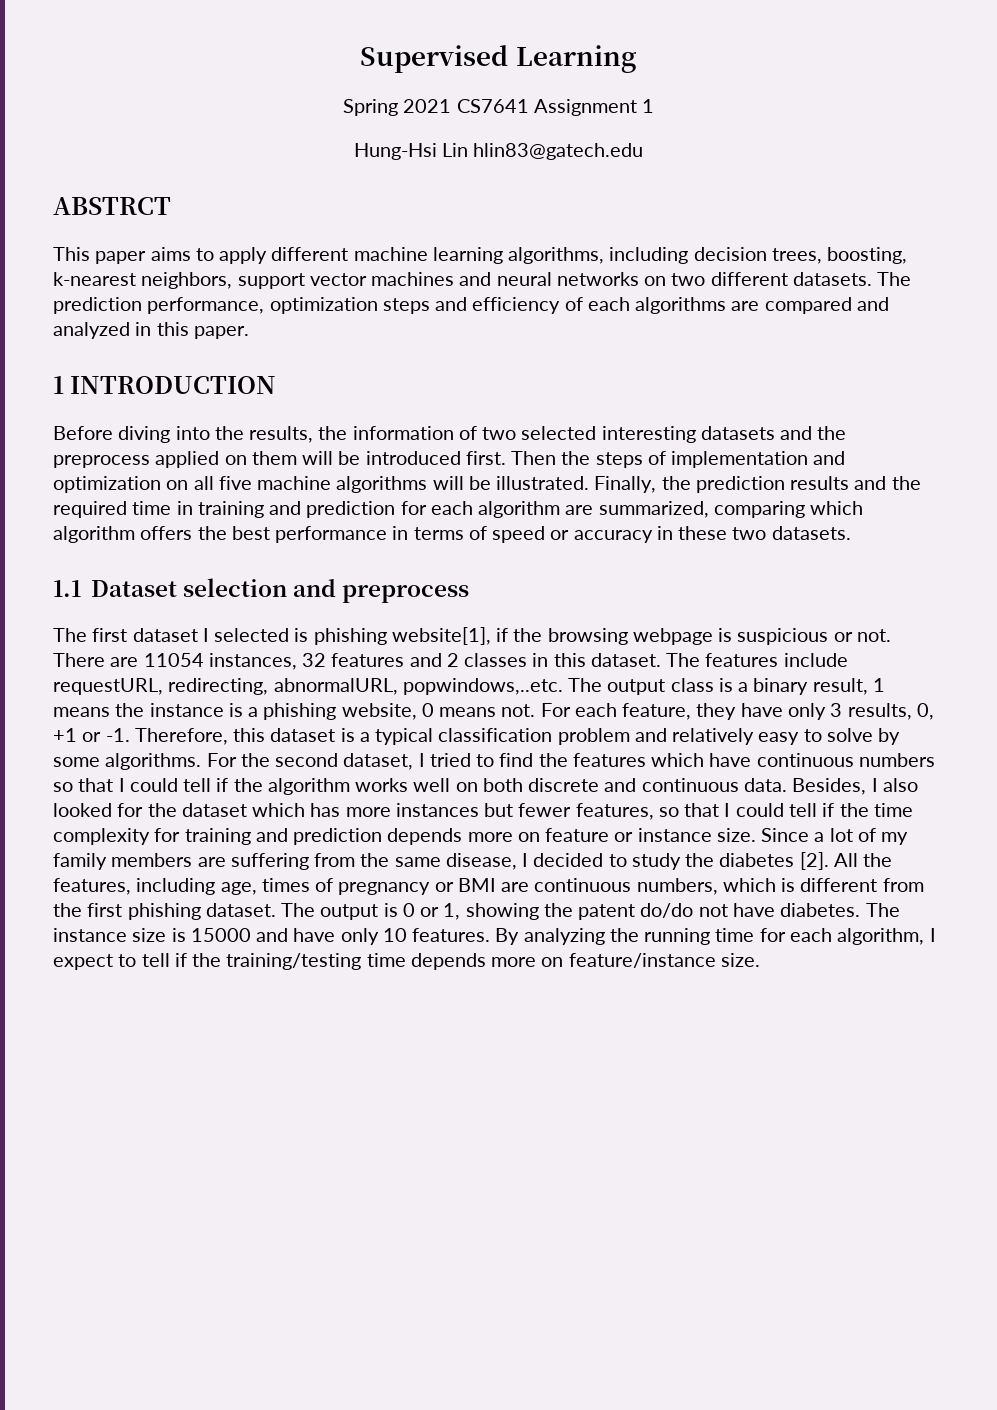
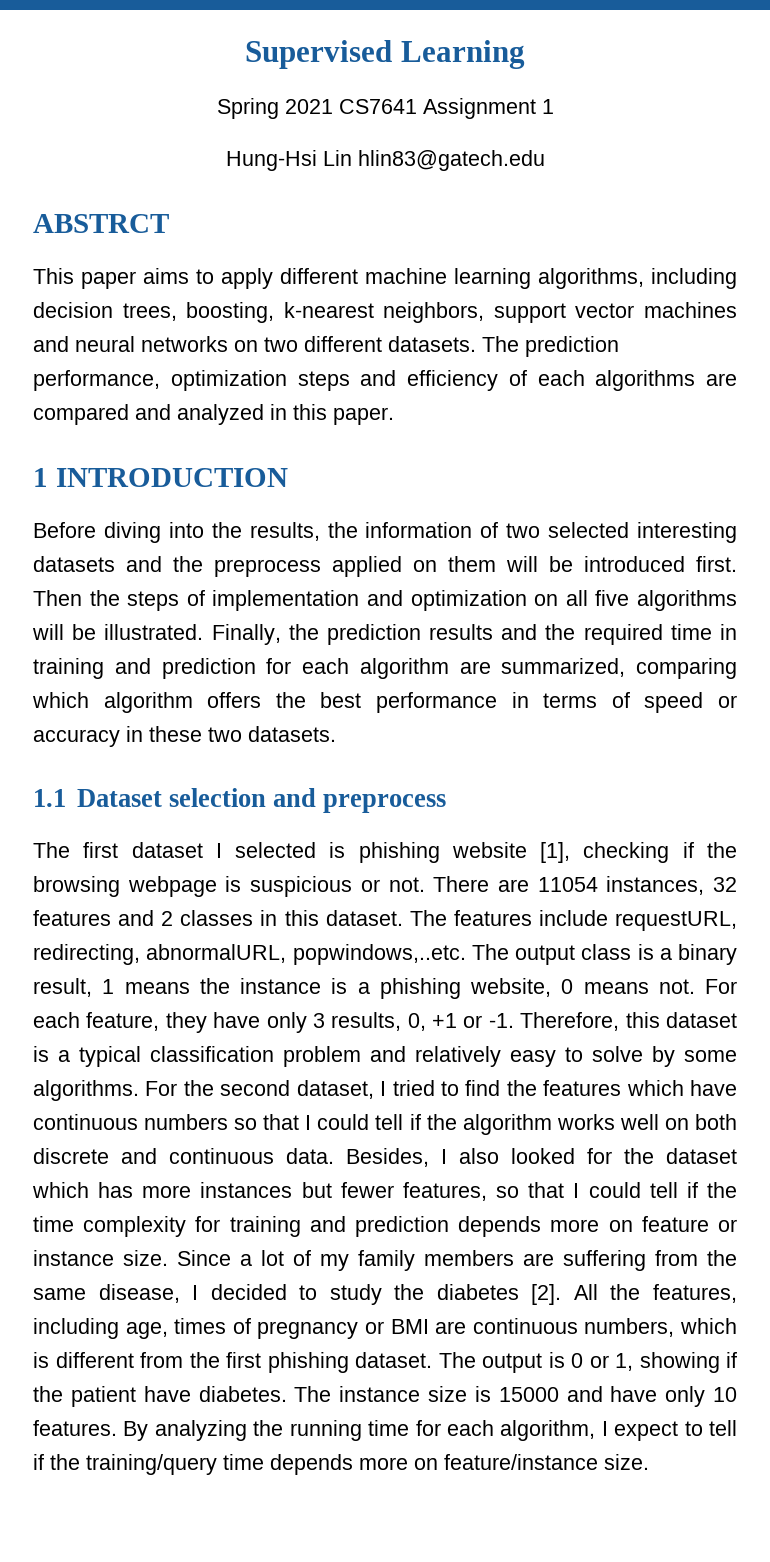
[257,476,332,490] machine -> (630, 598) none
[391,627,491,645] website[1], -> [451,842,670,863] website [1], checking
[543,903,728,920] the patent do/do not -> [726,1352,737,1368] [33,1386,136,1407] if the patient
[226,953,362,970] training/testing -> [86,1454,217,1475] training/query

